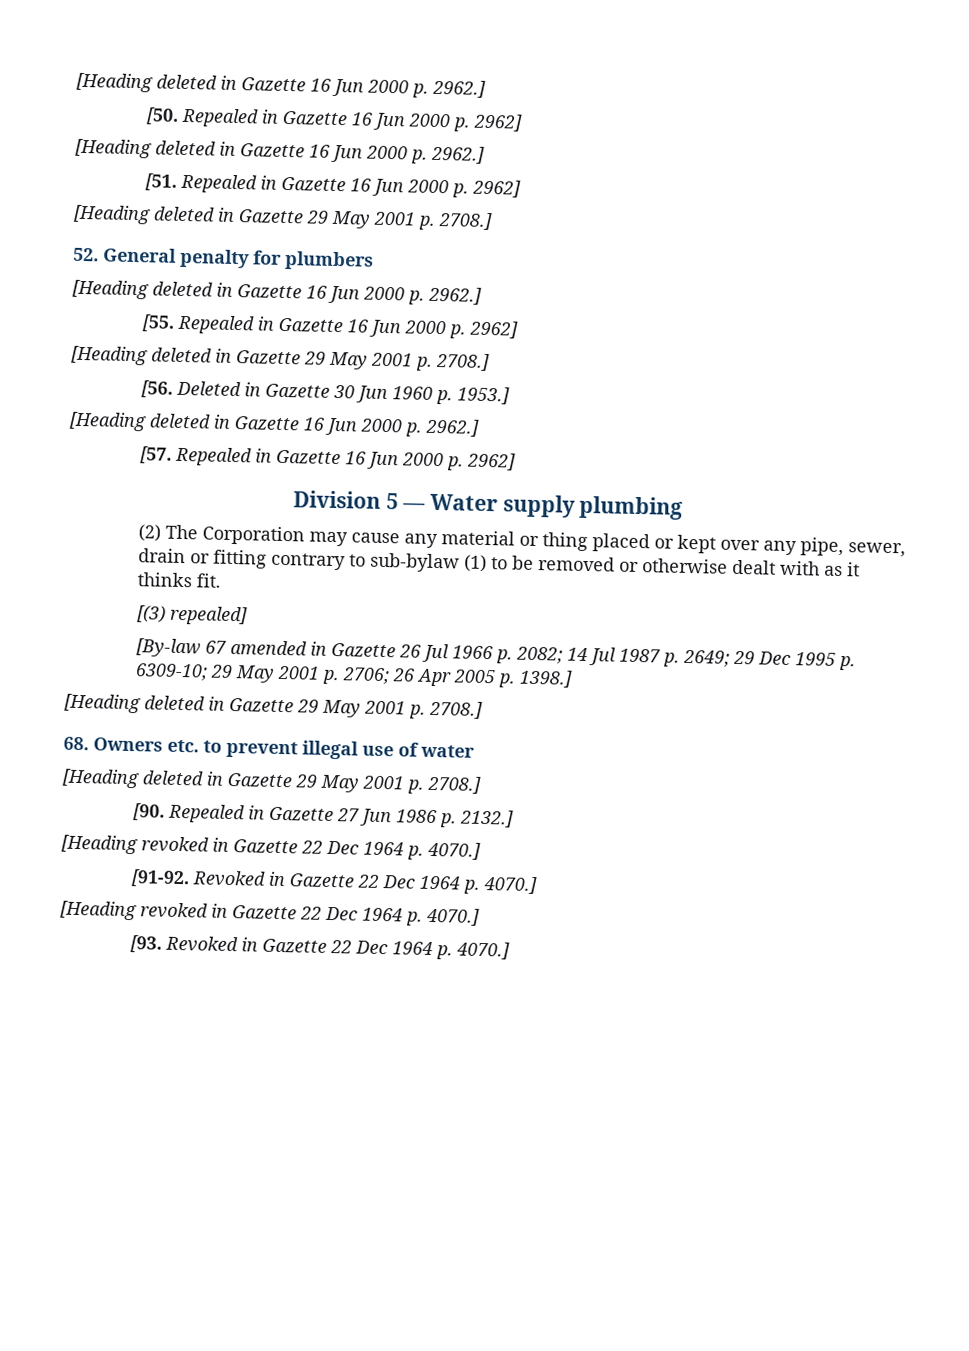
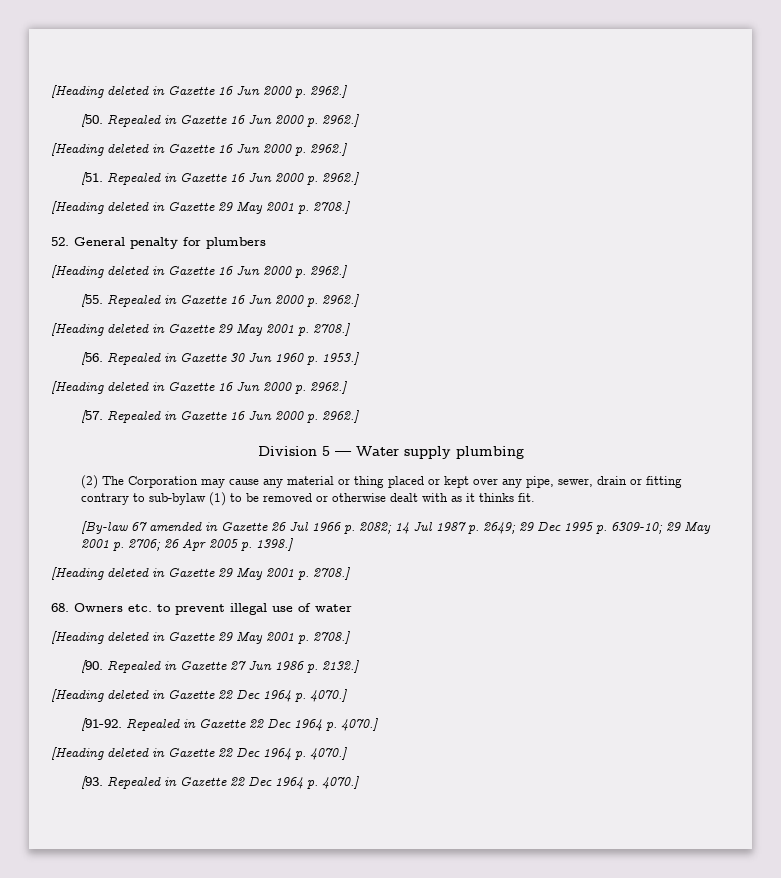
[473,113,524,132] 2962] -> [322,114,360,127] 2962.]
[472,179,522,198] 2962] -> [322,172,360,185] 2962.]
[469,320,519,339] 2962] -> [322,294,360,307] 2962.]
[176,380,242,397] Deleted -> [107,352,162,365] Repealed
[467,452,517,471] 2962] -> [322,410,360,423] 2962.]
[136,605,249,626] // [(3) repealed] -> (536, 497) none
[141,836,209,853] revoked -> [107,690,149,699] deleted
[192,870,267,887] Revoked -> [126,718,181,731] Repealed
[140,902,208,919] revoked -> [107,748,149,757] deleted
[165,935,239,953] Revoked -> [107,776,162,789] Repealed

